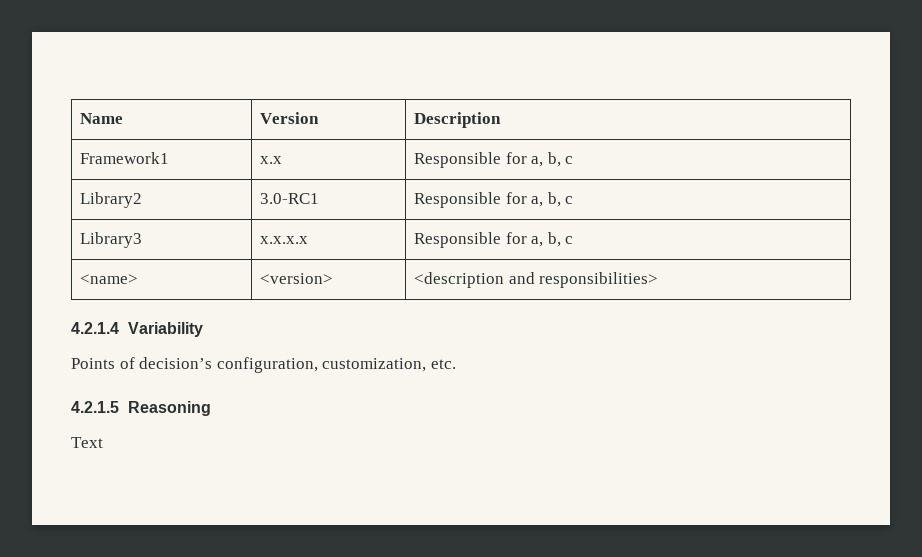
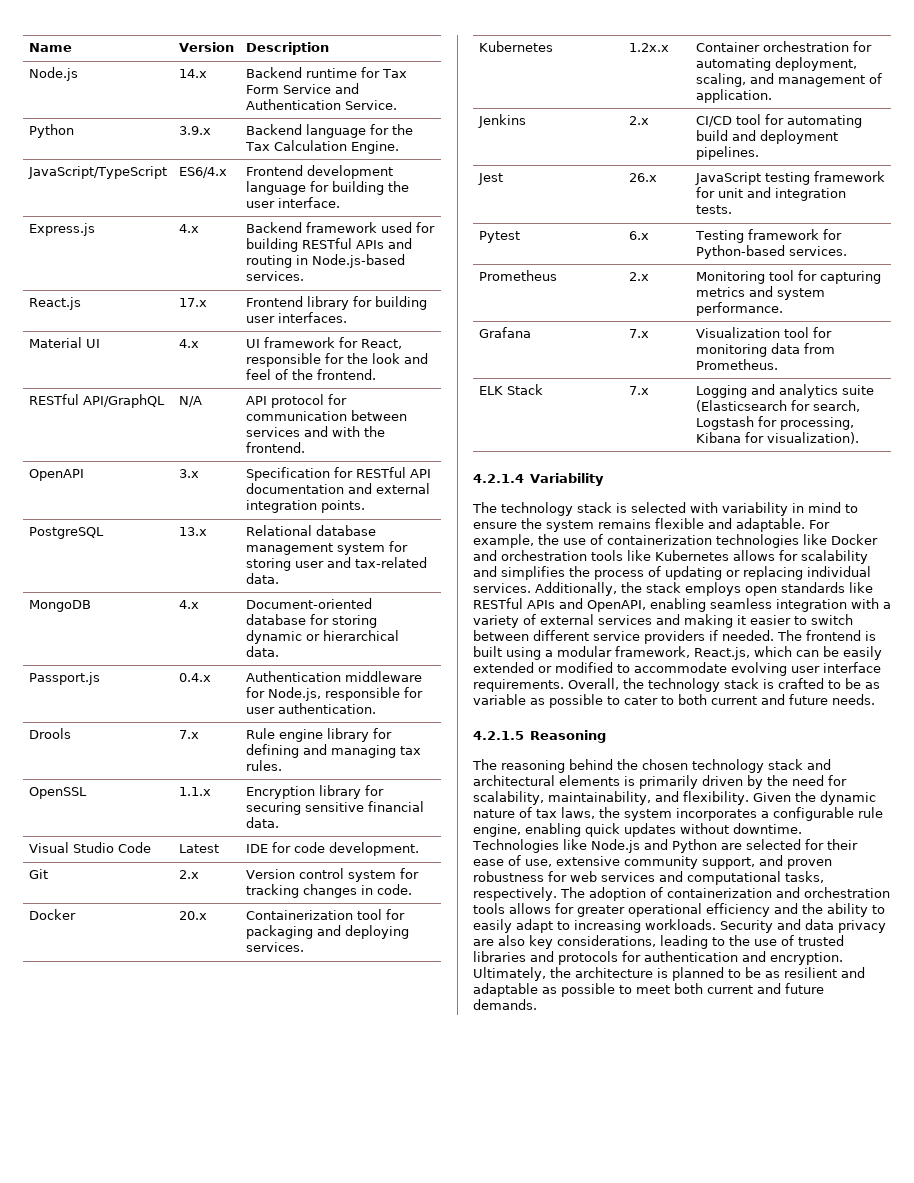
[80,152,170,164] [260,156,283,164] [414,152,574,168] [80,192,143,208] [260,193,320,204] [414,192,574,208] [80,232,143,248] [260,236,309,244] [414,232,574,248] [80,274,139,284] [260,273,334,284] [414,272,659,288] [71,322,203,337] [71,357,456,373] [71,401,211,416] [71,437,103,448] Framework1 | x.x | Responsible for a, b, c // Library2 | 3.0-RC1 | Responsible for a, b, c // Library3 | x.x.x.x | Responsible for a, b, c // <name> | <version> | <description and responsibilities> // 4.2.1.4 Variability // Points of decision’s configuration, customization, etc. // 4.2.1.5 Reasoning // Text -> [28,67,78,81] [178,69,207,78] [245,67,407,78] [245,83,359,94] [245,99,397,110] [28,124,74,138] [178,126,211,135] [245,124,413,138] [244,140,399,154] [27,166,167,179] [178,167,227,178] [245,165,393,179] [245,181,409,195] [245,197,340,208] [28,223,95,236] [178,224,199,233] [245,222,435,233] [245,238,412,252] [245,254,405,268] [245,271,304,281] [28,297,81,310] [178,298,207,307] [245,296,427,310] [245,312,347,323] [28,337,100,348] [178,339,199,348] [245,337,402,349] [245,353,428,367] [245,369,376,380] [28,394,165,408] [178,396,202,407] [245,394,347,408] [245,410,407,421] [245,426,385,437] [245,442,305,453] [28,469,84,481] [178,469,199,478] [245,467,431,481] [245,483,430,494] [245,500,365,513] [28,527,104,539] [178,527,207,536] [245,525,376,536] [245,541,408,555] [245,557,427,571] [245,573,279,584] [28,600,91,612] [178,600,199,609] [245,598,372,609] [245,614,377,628] [245,630,399,644] [245,646,279,657] [28,672,100,685] [178,673,211,682] [245,671,422,682] [245,687,423,701] [245,703,376,714] [28,728,71,739] [178,730,199,739] [245,728,392,742] [245,744,421,758] [245,760,282,771] [28,787,87,799] [178,787,211,796] [245,785,384,799] [245,801,424,815] [245,817,279,828] [28,842,151,853] [178,844,219,853] [245,842,419,856] [28,869,48,879] [178,870,199,879] [245,868,419,882] [245,884,412,898] [28,909,76,920] [178,911,207,920] [245,909,405,920] [245,925,409,939] [245,942,304,952] [478,41,553,52] [628,43,669,52] [695,41,872,52] [695,57,857,71] [695,73,882,87] [695,89,772,103] [477,114,526,128] [628,116,649,125] [695,114,862,128] [695,130,838,144] [695,146,759,160] [477,173,503,185] [628,173,657,182] [694,171,885,185] [695,187,846,201] [695,205,732,214] [478,231,520,243] [628,231,649,240] [694,229,842,243] [695,245,847,259] [478,270,557,281] [628,272,649,281] [695,270,881,284] [695,286,825,300] [695,302,783,316] [478,327,531,338] [628,329,649,338] [695,327,832,338] [695,343,835,357] [695,359,778,370] [478,384,543,395] [628,386,649,395] [695,384,874,398] [695,400,860,412] [695,416,854,430] [695,432,859,444] [473,473,605,486] [472,502,858,516] [473,518,830,532] [473,534,878,548] [473,550,868,564] [473,566,871,580] [473,582,873,596] [473,598,891,612] [473,614,853,628] [473,630,876,644] [473,646,882,660] [473,662,881,676] [473,678,880,692] [473,694,875,708] [473,730,607,743] [472,759,831,773] [473,775,847,789] [473,791,876,805] [473,807,883,821] [473,823,802,837] [472,839,858,853] [473,855,832,869] [473,871,824,885] [473,887,890,901] [473,903,885,917] [473,919,886,933] [473,935,844,949] [473,951,843,965] [473,967,865,981] [473,983,824,997] [473,999,537,1010] Node.js | 14.x | Backend runtime for Tax Form Service and Authentication Service. // Python | 3.9.x | Backend language for the Tax Calculation Engine. // JavaScript/TypeScript | ES6/4.x | Frontend development language for building the user interface. // Express.js | 4.x | Backend framework used for building RESTful APIs and routing in Node.js-based services. // React.js | 17.x | Frontend library for building user interfaces. // Material UI | 4.x | UI framework for React, responsible for the look and feel of the frontend. // RESTful API/GraphQL | N/A | API protocol for communication between services and with the frontend. // OpenAPI | 3.x | Specification for RESTful API documentation and external integration points. // PostgreSQL | 13.x | Relational database management system for storing user and tax-related data. // MongoDB | 4.x | Document-oriented database for storing dynamic or hierarchical data. // Passport.js | 0.4.x | Authentication middleware for Node.js, responsible for user authentication. // Drools | 7.x | Rule engine library for defining and managing tax rules. // OpenSSL | 1.1.x | Encryption library for securing sensitive financial data. // Visual Studio Code | Latest | IDE for code development. // Git | 2.x | Version control system for tracking changes in code. // Docker | 20.x | Containerization tool for packaging and deploying services. // Kubernetes | 1.2x.x | Container orchestration for automating deployment, scaling, and management of application. // Jenkins | 2.x | CI/CD tool for automating build and deployment pipelines. // Jest | 26.x | JavaScript testing framework for unit and integration tests. // Pytest | 6.x | Testing framework for Python-based services. // Prometheus | 2.x | Monitoring tool for capturing metrics and system performance. // Grafana | 7.x | Visualization tool for monitoring data from Prometheus. // ELK Stack | 7.x | Logging and analytics suite (Elasticsearch for search, Logstash for processing, Kibana for visualization). // 4.2.1.4 Variability // The technology stack is selected with variability in mind to ensure the system remains flexible and adaptable. For example, the use of containerization technologies like Docker and orchestration tools like Kubernetes allows for scalability and simplifies the process of updating or replacing individual services. Additionally, the stack employs open standards like RESTful APIs and OpenAPI, enabling seamless integration with a variety of external services and making it easier to switch between different service providers if needed. The frontend is built using a modular framework, React.js, which can be easily extended or modified to accommodate evolving user interface requirements. Overall, the technology stack is crafted to be as variable as possible to cater to both current and future needs. // 4.2.1.5 Reasoning // The reasoning behind the chosen technology stack and architectural elements is primarily driven by the need for scalability, maintainability, and flexibility. Given the dynamic nature of tax laws, the system incorporates a configurable rule engine, enabling quick updates without downtime. Technologies like Node.js and Python are selected for their ease of use, extensive community support, and proven robustness for web services and computational tasks, respectively. The adoption of containerization and orchestration tools allows for greater operational efficiency and the ability to easily adapt to increasing workloads. Security and data privacy are also key considerations, leading to the use of trusted libraries and protocols for authentication and encryption. Ultimately, the architecture is planned to be as resilient and adaptable as possible to meet both current and future demands.

